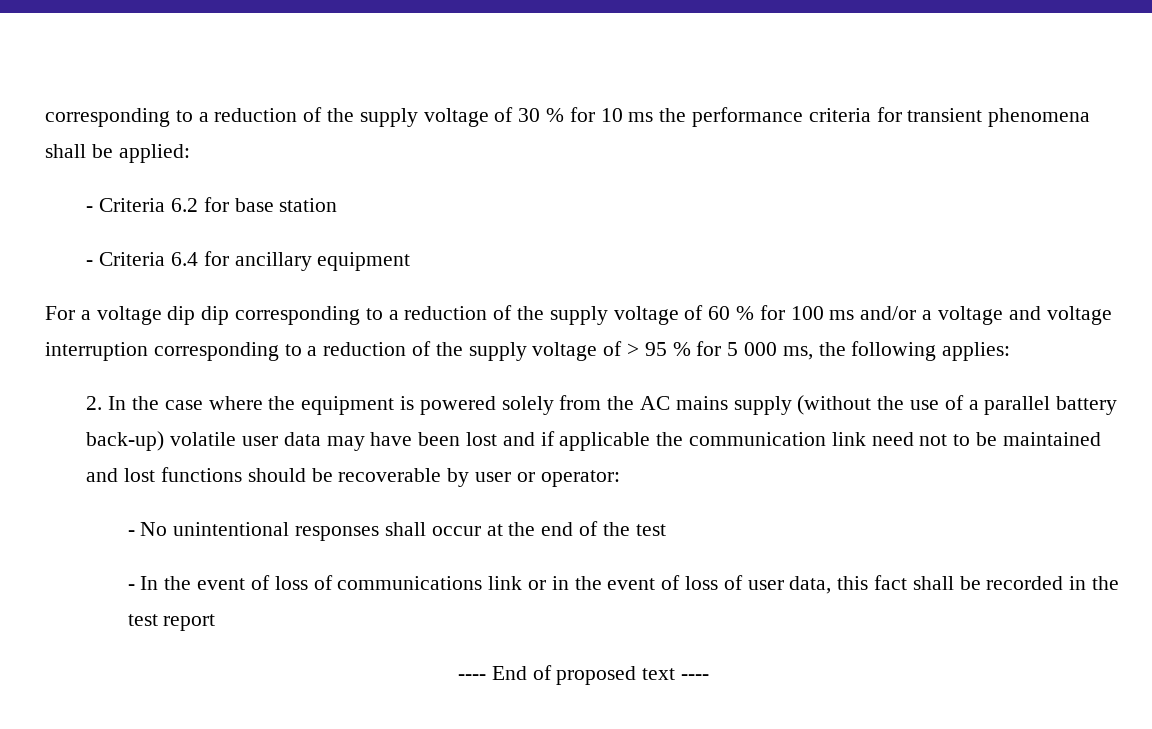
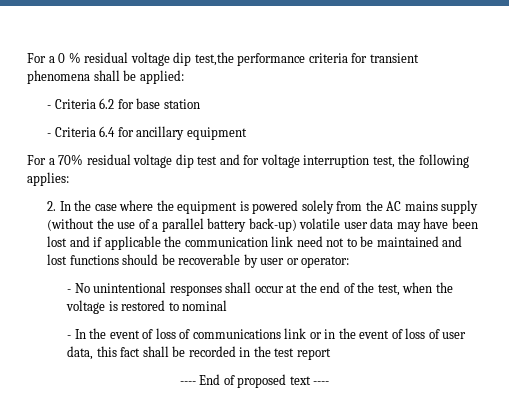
[45,107,687,127] corresponding to a reduction of the supply voltage of 30 % for 10 ms the -> [27,52,234,66] For a 0 % residual voltage dip test,the
[96,305,1112,325] [45,341,813,361] voltage dip dip corresponding to a reduction of the supply voltage of 60 % for 100 ms and/or a voltage and voltage interruption corresponding to a reduction of the supply voltage of > 95 % for 5 000 ms, -> [58,154,395,168] 70% residual voltage dip test and for voltage interruption test,
[635,524,666,536] test -> [377,282,453,296] [66,300,228,314] test, when the voltage is restored to nominal

